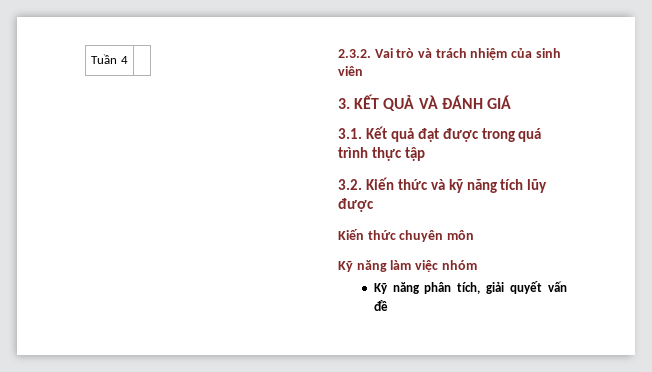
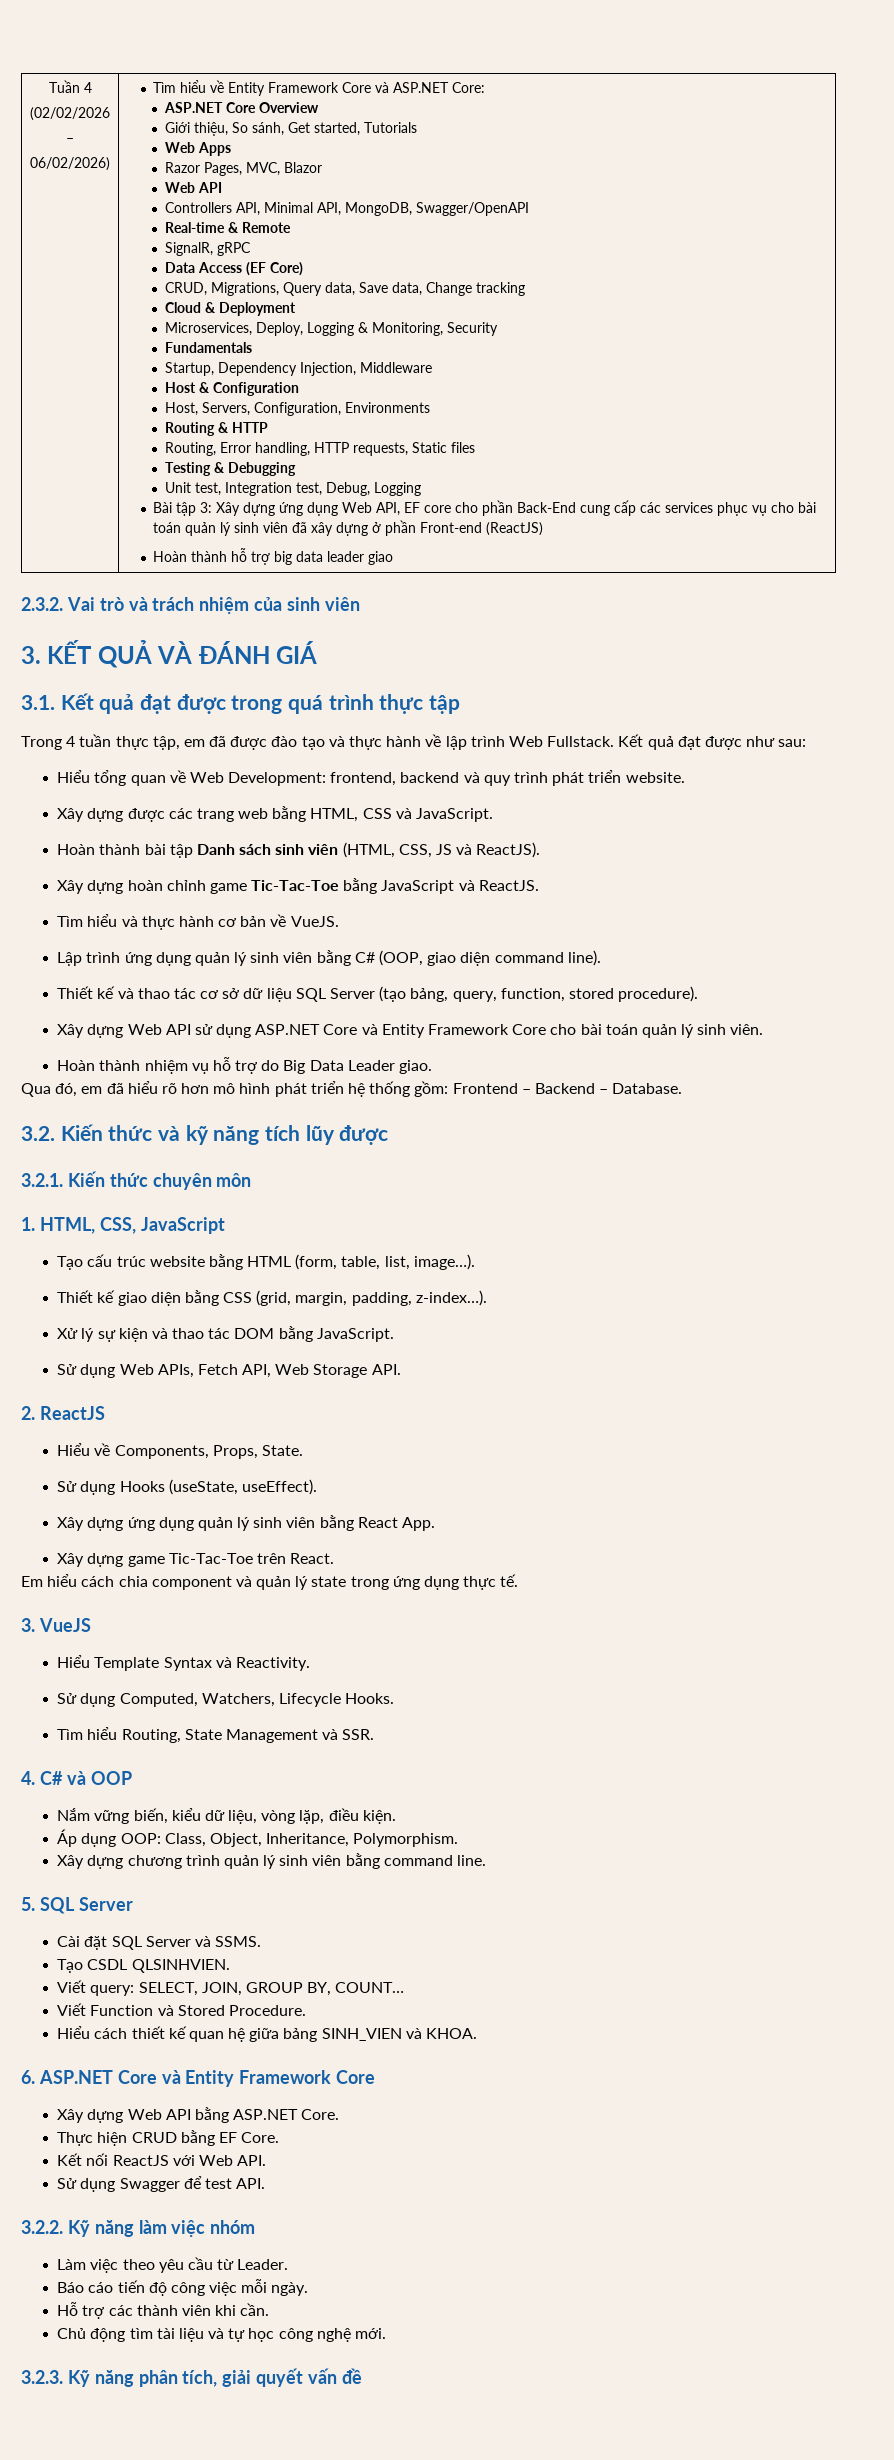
(128, 60) | -> [30,107,110,121] [66,138,74,143] [30,157,110,171] [153,80,486,96] [163,102,319,113] [164,122,417,136] [164,142,231,156] [164,162,322,176] [164,182,222,193] [164,202,529,216] [164,222,291,233] [164,242,251,256] [164,262,303,276] [164,282,525,296] [164,302,296,316] [164,322,498,336] [164,342,252,353] [164,362,432,376] [164,382,299,396] [164,402,430,416] [164,422,268,436] [164,442,475,456] [164,462,296,476] [164,482,421,496] [153,500,817,516] [153,520,544,536] [153,548,394,565] // (02/02/2026 // – // 06/02/2026) | Tìm hiểu về Entity Framework Core và ASP.NET Core: // ASP.NET Core Overview // Giới thiệu, So sánh, Get started, Tutorials // Web Apps // Razor Pages, MVC, Blazor // Web API // Controllers API, Minimal API, MongoDB, Swagger/OpenAPI // Real-time & Remote // SignalR, gRPC // Data Access (EF Core) // CRUD, Migrations, Query data, Save data, Change tracking // Cloud & Deployment // Microservices, Deploy, Logging & Monitoring, Security // Fundamentals // Startup, Dependency Injection, Middleware // Host & Configuration // Host, Servers, Configuration, Environments // Routing & HTTP // Routing, Error handling, HTTP requests, Static files // Testing & Debugging // Unit test, Integration test, Debug, Logging // Bài tập 3: Xây dựng ứng dụng Web API, EF core cho phần Back-End cung cấp các services phục vụ cho bài toán quản lý sinh viên đã xây dựng ở phần Front-end (ReactJS) // Hoàn thành hỗ trợ big data leader giao
(425, 154) none -> [21,734,807,750] [57,770,685,786] [57,806,494,822] [57,842,541,858] [57,878,539,894] [57,914,339,930] [57,950,601,966] [57,986,699,1002] [57,1024,764,1038] [57,1057,433,1074] [21,1081,683,1097] // Trong 4 tuần thực tập, em đã được đào tạo và thực hành về lập trình Web Fullstack. Kết quả đạt được như sau: // Hiểu tổng quan về Web Development: frontend, backend và quy trình phát triển website. // Xây dựng được các trang web bằng HTML, CSS và JavaScript. // Hoàn thành bài tập Danh sách sinh viên (HTML, CSS, JS và ReactJS). // Xây dựng hoàn chỉnh game Tic-Tac-Toe bằng JavaScript và ReactJS. // Tìm hiểu và thực hành cơ bản về VueJS. // Lập trình ứng dụng quản lý sinh viên bằng C# (OOP, giao diện command line). // Thiết kế và thao tác cơ sở dữ liệu SQL Server (tạo bảng, query, function, stored procedure). // Xây dựng Web API sử dụng ASP.NET Core và Entity Framework Core cho bài toán quản lý sinh viên. // Hoàn thành nhiệm vụ hỗ trợ do Big Data Leader giao. // Qua đó, em đã hiểu rõ hơn mô hình phát triển hệ thống gồm: Frontend – Backend – Database.
(374, 205) none -> [21,1173,63,1187] 3.2.1.
(474, 235) none -> [21,1217,225,1234] [57,1254,475,1270] [57,1290,487,1306] [57,1326,394,1342] [57,1364,401,1378] [21,1406,105,1420] [57,1443,303,1459] [57,1479,317,1495] [57,1515,436,1531] [57,1553,335,1567] [21,1574,519,1590] [21,1618,91,1632] [57,1655,310,1671] [57,1693,395,1707] [57,1727,375,1743] [21,1771,132,1785] [57,1808,396,1824] [57,1829,459,1847] [57,1853,487,1869] [21,1897,133,1914] [57,1936,262,1950] [57,1959,230,1973] [57,1980,405,1996] [57,2003,306,2016] [57,2026,478,2042] [21,2070,376,2087] [57,2107,340,2123] [57,2130,280,2146] [57,2153,267,2166] [57,2176,266,2192] [21,2220,63,2234] 1. HTML, CSS, JavaScript // Tạo cấu trúc website bằng HTML (form, table, list, image…). // Thiết kế giao diện bằng CSS (grid, margin, padding, z-index…). // Xử lý sự kiện và thao tác DOM bằng JavaScript. // Sử dụng Web APIs, Fetch API, Web Storage API. // 2. ReactJS // Hiểu về Components, Props, State. // Sử dụng Hooks (useState, useEffect). // Xây dựng ứng dụng quản lý sinh viên bằng React App. // Xây dựng game Tic-Tac-Toe trên React. // Em hiểu cách chia component và quản lý state trong ứng dụng thực tế. // 3. VueJS // Hiểu Template Syntax và Reactivity. // Sử dụng Computed, Watchers, Lifecycle Hooks. // Tìm hiểu Routing, State Management và SSR. // 4. C# và OOP // Nắm vững biến, kiểu dữ liệu, vòng lặp, điều kiện. // Áp dụng OOP: Class, Object, Inheritance, Polymorphism. // Xây dựng chương trình quản lý sinh viên bằng command line. // 5. SQL Server // Cài đặt SQL Server và SSMS. // Tạo CSDL QLSINHVIEN. // Viết query: SELECT, JOIN, GROUP BY, COUNT… // Viết Function và Stored Procedure. // Hiểu cách thiết kế quan hệ giữa bảng SINH_VIEN và KHOA. // 6. ASP.NET Core và Entity Framework Core // Xây dựng Web API bằng ASP.NET Core. // Thực hiện CRUD bằng EF Core. // Kết nối ReactJS với Web API. // Sử dụng Swagger để test API. // 3.2.2.
(477, 265) none -> [57,2257,289,2273] [57,2279,309,2296] [57,2302,270,2319] [57,2328,387,2342] [21,2370,63,2384] Làm việc theo yêu cầu từ Leader. // Báo cáo tiến độ công việc mỗi ngày. // Hỗ trợ các thành viên khi cần. // Chủ động tìm tài liệu và tự học công nghệ mới. // 3.2.3.

